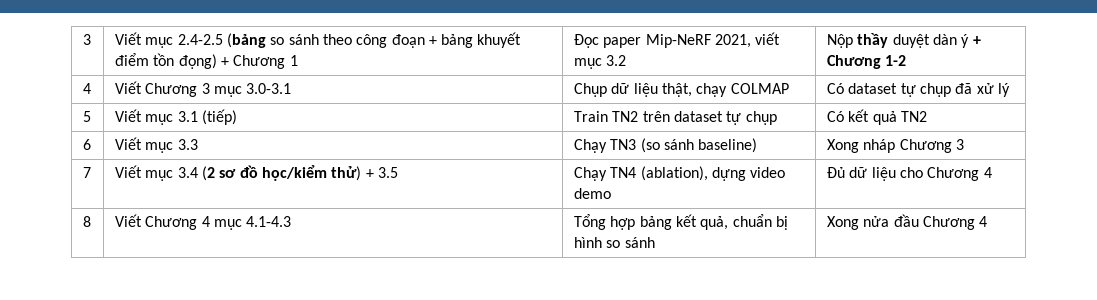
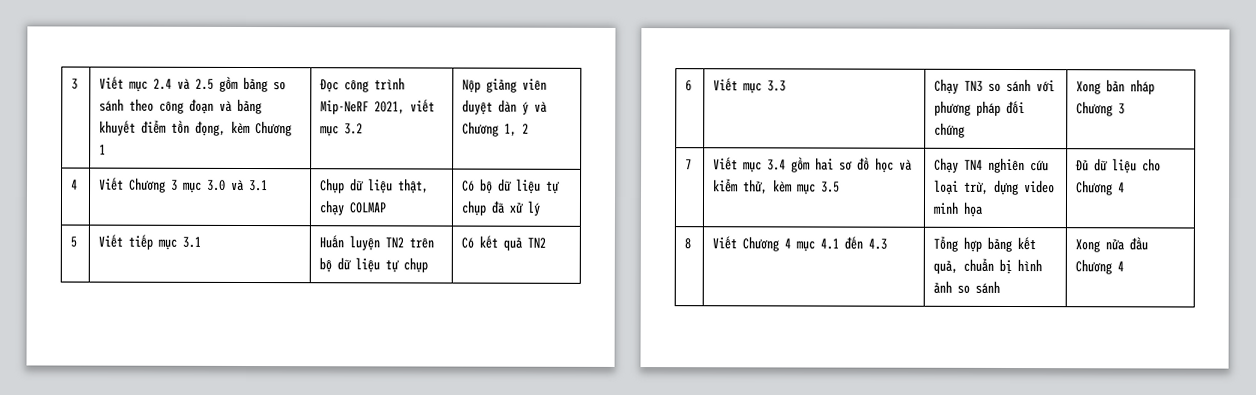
[177,33,266,48] 2.4-2.5 (bảng -> [153,76,269,93] 2.4 và 2.5 gồm bảng
[428,36,437,45] + -> [219,100,234,112] và
[178,54,229,69] đọng) + -> [195,120,252,136] đọng, kèm
[603,37,642,48] paper -> [344,77,406,93] công trình
[857,33,889,48] thầy -> [486,78,548,93] giảng viên
[972,36,981,45] [826,55,907,69] + Chương 1-2 -> [534,101,549,113] [462,121,530,137] và Chương 1, 2
[246,83,292,94] 3.0-3.1 -> [207,179,269,192] 3.0 và 3.1
[848,83,898,94] dataset -> [480,178,542,194] bộ dữ liệu
(142, 115) none -> [128,234,154,250] tiếp
[201,109,237,125] [573,111,723,122] (tiếp) | Train TN2 trên dataset -> [319,235,435,251] [319,257,381,273] | Huấn luyện TN2 trên bộ dữ liệu
[640,138,758,153] [826,139,859,153] (so sánh baseline) | Xong -> [988,78,1056,93] [934,100,1026,116] [934,122,966,138] [1076,79,1126,95] so sánh với phương pháp đối chứng | Xong bản
[201,165,398,181] [573,166,786,181] [573,188,611,199] (2 sơ đồ học/kiểm thử) + 3.5 | Chạy TN4 (ablation), dựng video demo -> [791,157,914,173] [713,178,841,195] [934,157,1050,174] [934,179,1056,196] [933,201,984,217] gồm hai sơ đồ học và kiểm thử, kèm mục 3.5 | Chạy TN4 nghiên cứu loại trừ, dựng video minh họa
[246,216,292,227] 4.1-4.3 -> [820,236,888,250] 4.1 đến 4.3
(602, 242) none -> [933,280,953,294] ảnh

